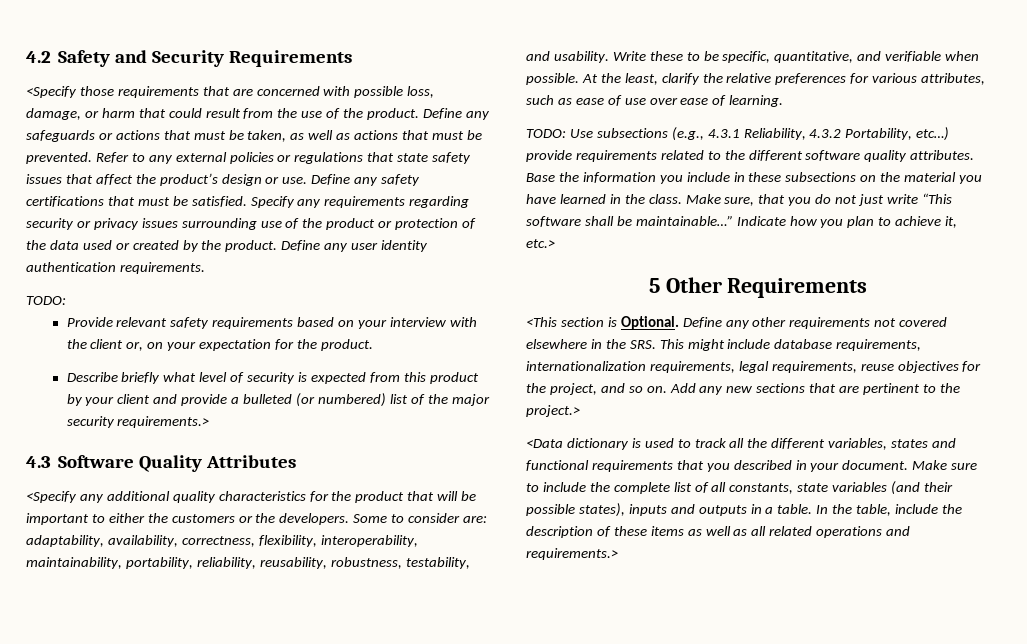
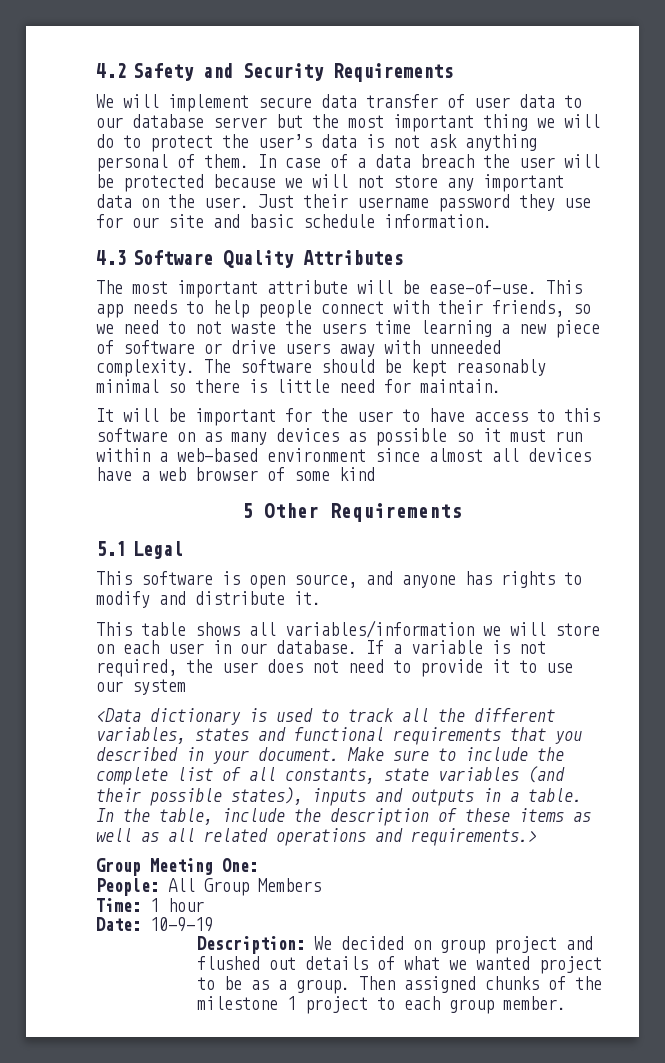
[26,86,435,98] [26,108,490,120] [26,130,482,142] [26,152,472,164] [26,173,421,186] [26,196,470,208] [26,218,477,230] [26,240,429,252] [26,262,205,274] [26,296,66,305] [66,317,477,329] [66,339,373,351] [66,372,479,384] [66,393,490,407] [66,416,210,428] [26,455,297,472] [26,491,477,503] [26,513,488,525] [26,535,418,547] [26,557,470,569] [526,51,980,63] [526,73,986,85] [526,95,784,107] [526,127,950,141] [526,150,975,162] [526,172,983,184] [526,193,952,206] [526,215,958,228] [526,239,555,248] [648,277,868,298] [526,316,948,330] [526,339,922,351] [526,361,982,373] [526,383,960,395] [526,405,580,417] <Specify those requirements that are concerned with possible loss, damage, or harm that could result from the use of the product. Define any safeguards or actions that must be taken, as well as actions that must be prevented. Refer to any external policies or regulations that state safety issues that affect the product’s design or use. Define any safety certifications that must be satisfied. Specify any requirements regarding security or privacy issues surrounding use of the product or protection of the data used or created by the product. Define any user identity authentication requirements. // TODO: // Provide relevant safety requirements based on your interview with the client or, on your expectation for the product. // Describe briefly what level of security is expected from this product by your client and provide a bulleted (or numbered) list of the major security requirements.> // 4.3 Software Quality Attributes // <Specify any additional quality characteristics for the product that will be important to either the customers or the developers. Some to consider are: adaptability, availability, correctness, flexibility, interoperability, maintainability, portability, reliability, reusability, robustness, testability, and usability. Write these to be specific, quantitative, and verifiable when possible. At the least, clarify the relative preferences for various attributes, such as ease of use over ease of learning. // TODO: Use subsections (e.g., 4.3.1 Reliability, 4.3.2 Portability, etc…) provide requirements related to the different software quality attributes. Base the information you include in these subsections on the material you have learned in the class. Make sure, that you do not just write “This software shall be maintainable…” Indicate how you plan to achieve it, etc.> // 5 Other Requirements // <This section is Optional. Define any other requirements not covered elsewhere in the SRS. This might include database requirements, internationalization requirements, legal requirements, reuse objectives for the project, and so on. Add any new sections that are pertinent to the project.> -> [96,94,582,112] [96,114,600,132] [96,134,537,152] [96,154,600,172] [96,174,564,192] [96,194,591,212] [96,214,492,228] [96,250,403,268] [96,280,582,298] [96,300,591,318] [96,320,600,338] [96,340,501,357] [96,359,546,377] [96,379,501,393] [96,408,600,426] [96,428,582,446] [96,448,591,462] [96,467,375,481] [241,503,462,522] [96,541,183,559] [96,571,582,589] [96,591,321,608] [96,620,600,638] [96,640,546,654] [96,659,573,677] [96,679,186,695] We will implement secure data transfer of user data to our database server but the most important thing we will do to protect the user’s data is not ask anything personal of them. In case of a data breach the user will be protected because we will not store any important data on the user. Just their username password they use for our site and basic schedule information. // 4.3 Software Quality Attributes // The most important attribute will be ease-of-use. This app needs to help people connect with their friends, so we need to not waste the users time learning a new piece of software or drive users away with unneeded complexity. The software should be kept reasonably minimal so there is little need for maintain. // It will be important for the user to have access to this software on as many devices as possible so it must run within a web-based environment since almost all devices have a web browser of some kind // 5 Other Requirements // 5.1 Legal // This software is open source, and anyone has rights to modify and distribute it. // This table shows all variables/information we will store on each user in our database. If a variable is not required, the user does not need to provide it to use our system
(618, 554) none -> [96,858,258,876] [96,878,321,896] [96,898,204,912] [96,917,213,932] [197,936,594,954] [197,956,603,974] [197,976,603,994] [197,996,567,1014] // Group Meeting One: // People: All Group Members // Time: 1 hour // Date: 10-9-19 // Description: We decided on group project and flushed out details of what we wanted project to be as a group. Then assigned chunks of the milestone 1 project to each group member.

